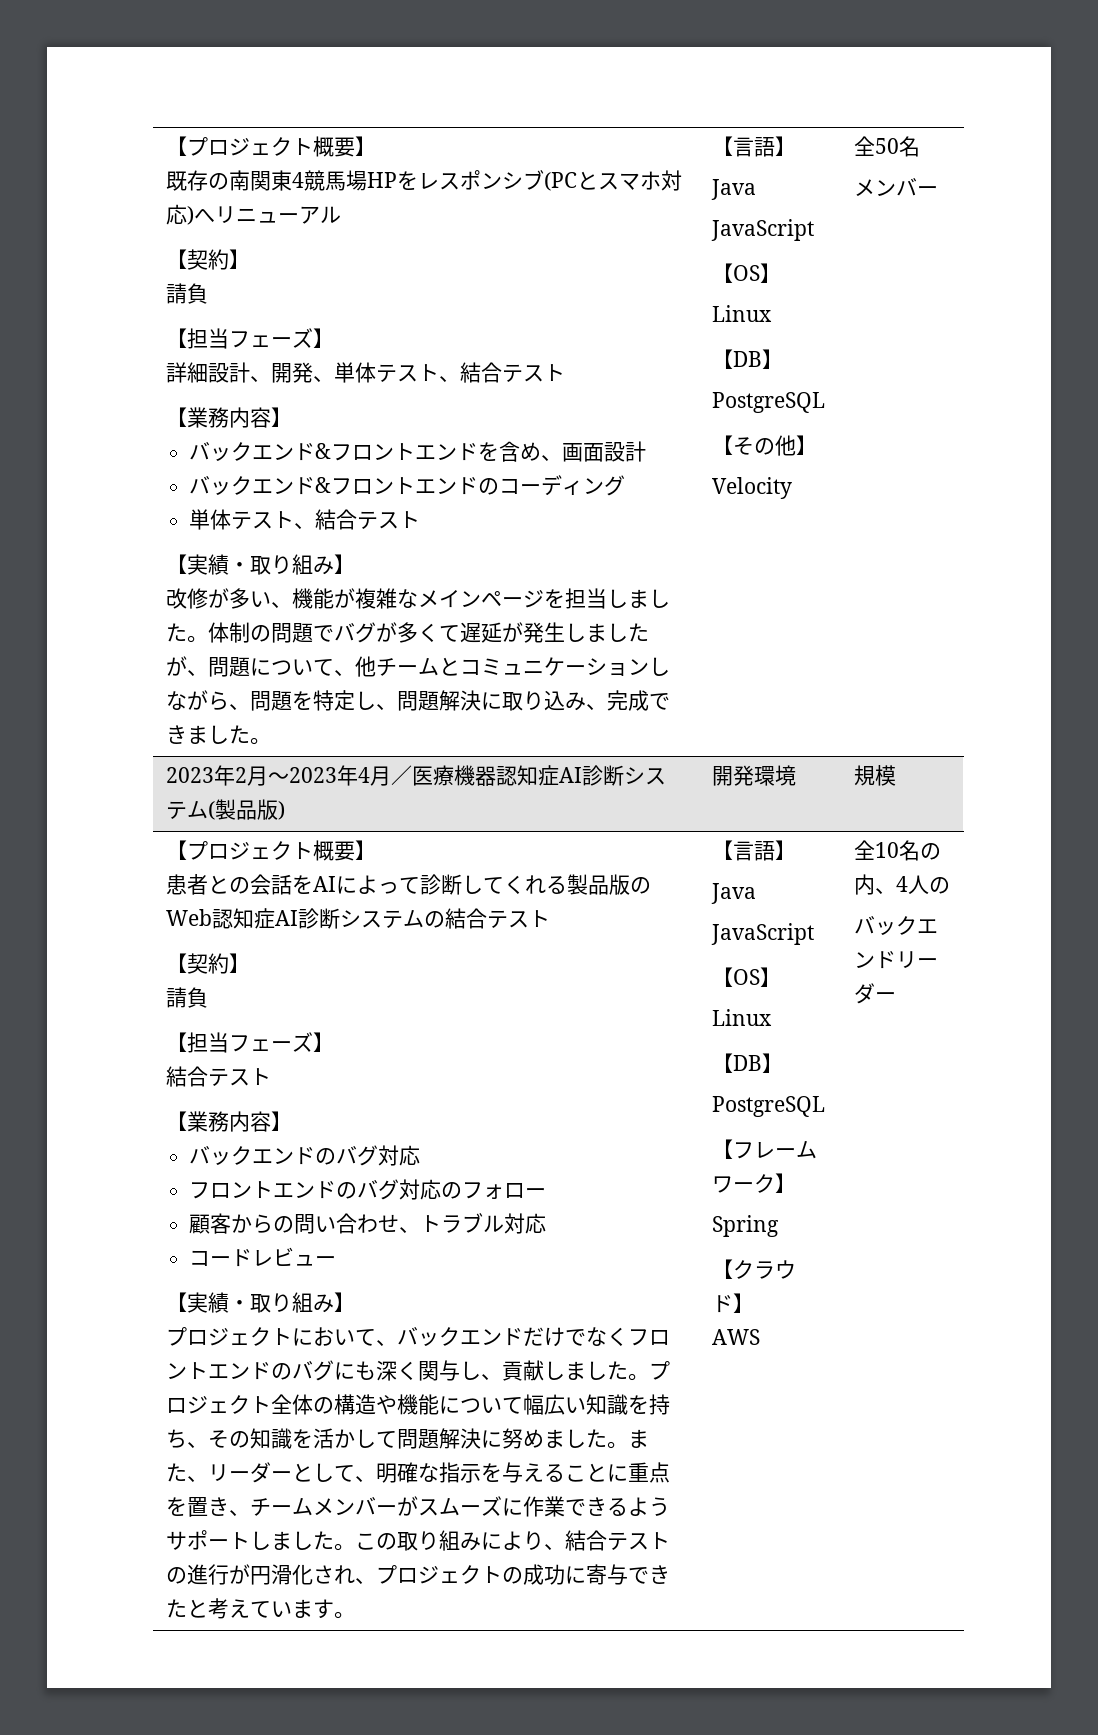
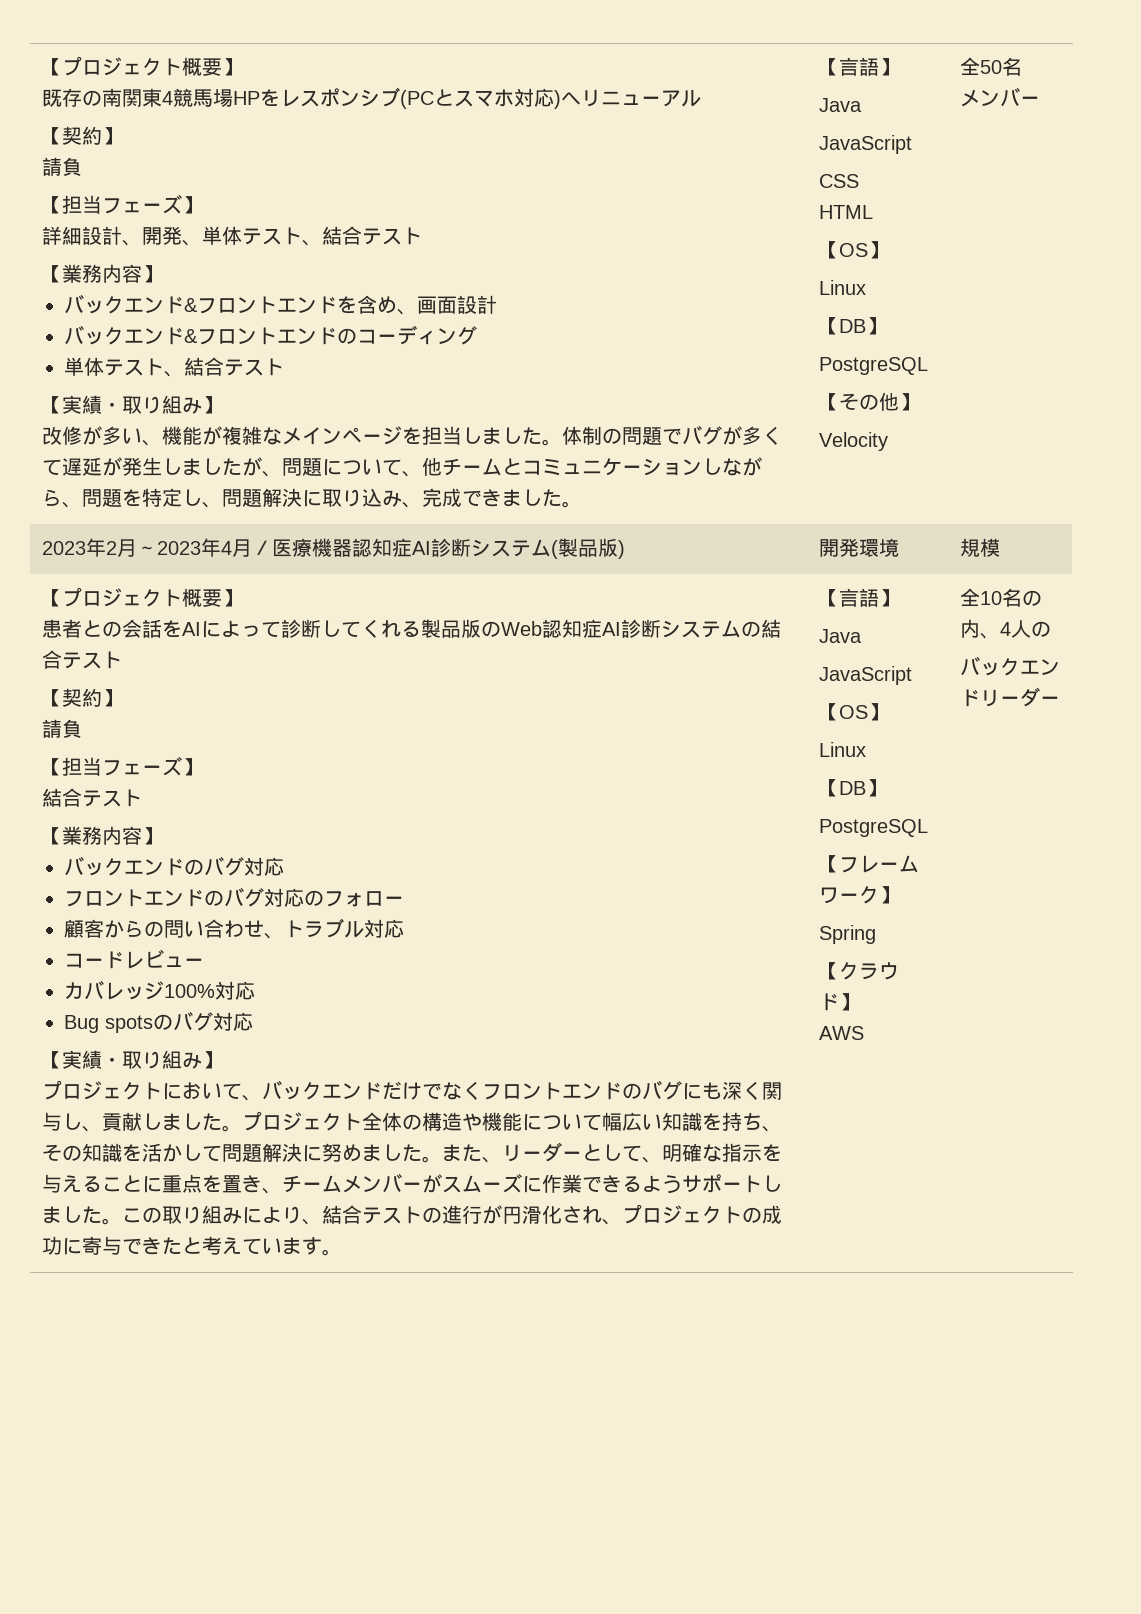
(815, 230) none -> [819,174,860,188] [819,205,874,219] // CSS // HTML
(337, 1260) none -> [64,980,256,1000] [64,1011,254,1033] // カバレッジ100%対応 // Bug spotsのバグ対応

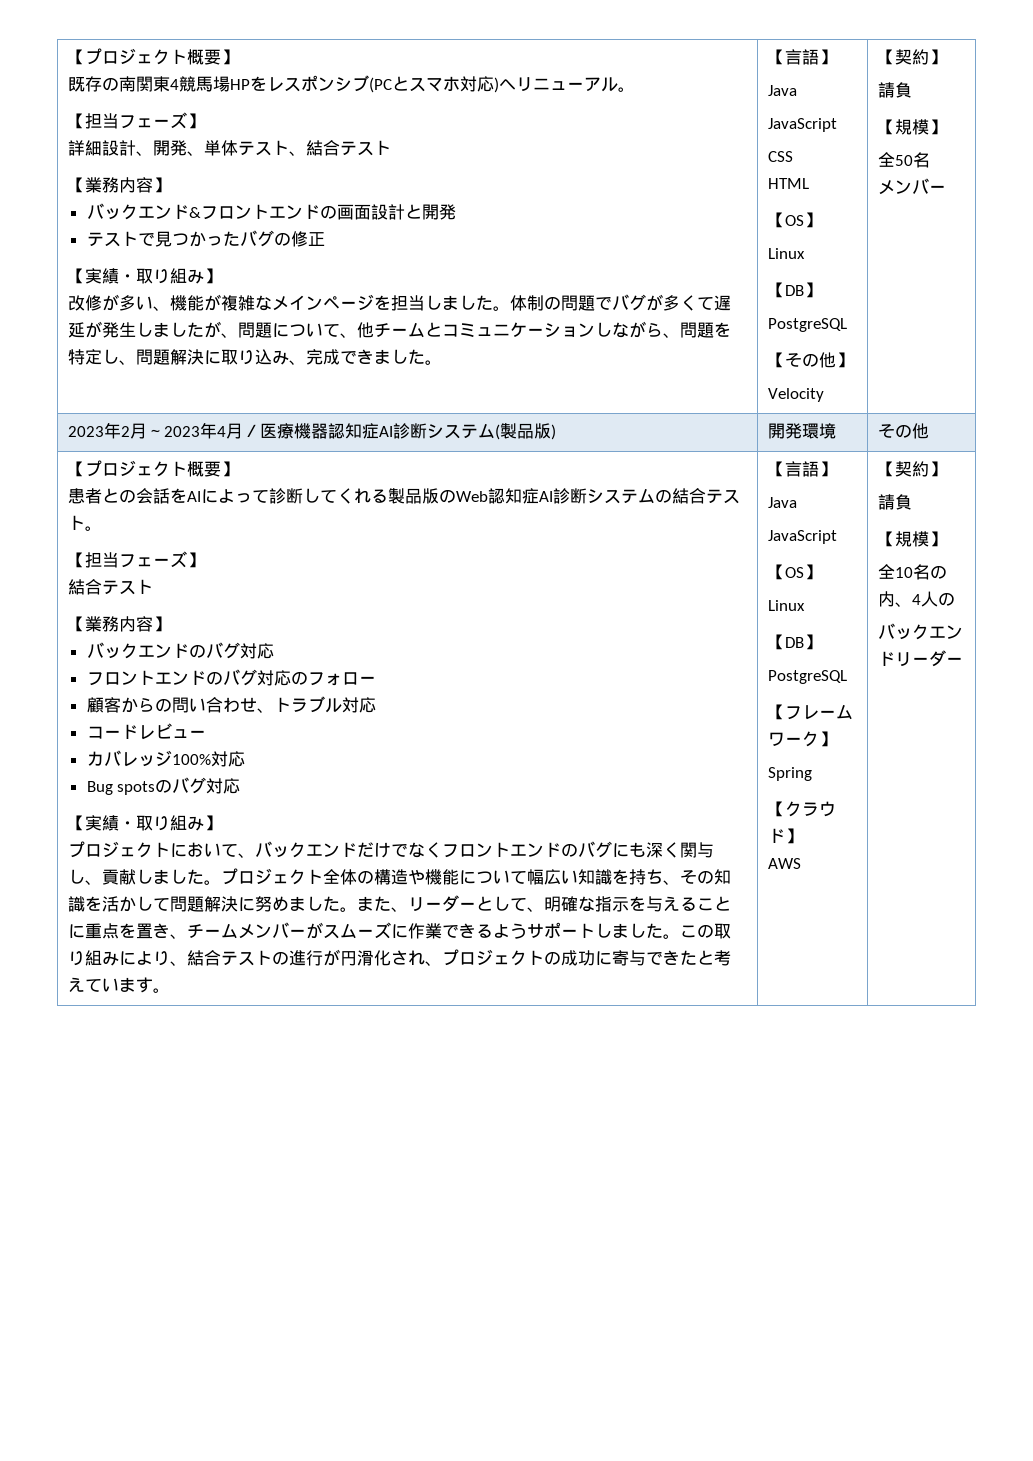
[42,126,123,145] [42,157,83,176] // 【契約】 // 請負 -> [617,87,635,92] 。
[337,295,418,315] を含め、 -> [319,205,337,219] の
[64,325,478,345] [64,357,285,377] // バックエンド&フロントエンドのコーディング // 単体テスト、結合テスト -> [404,204,456,220] [86,230,325,247] と開発 // テストで見つかったバグの修正
(889, 441) none -> [877,49,946,65] [877,82,912,98] [877,119,946,135] 【契約】 // 請負 // 【規模】 //
[960,538,1001,557] 規模 -> [877,423,929,439] その他
[42,688,123,707] [42,719,83,738] // 【契約】 // 請負 -> [84,526,102,531] 。
(865, 1033) none -> [877,461,946,477] [877,494,912,510] [877,531,946,547] 【契約】 // 請負 // 【規模】 //

